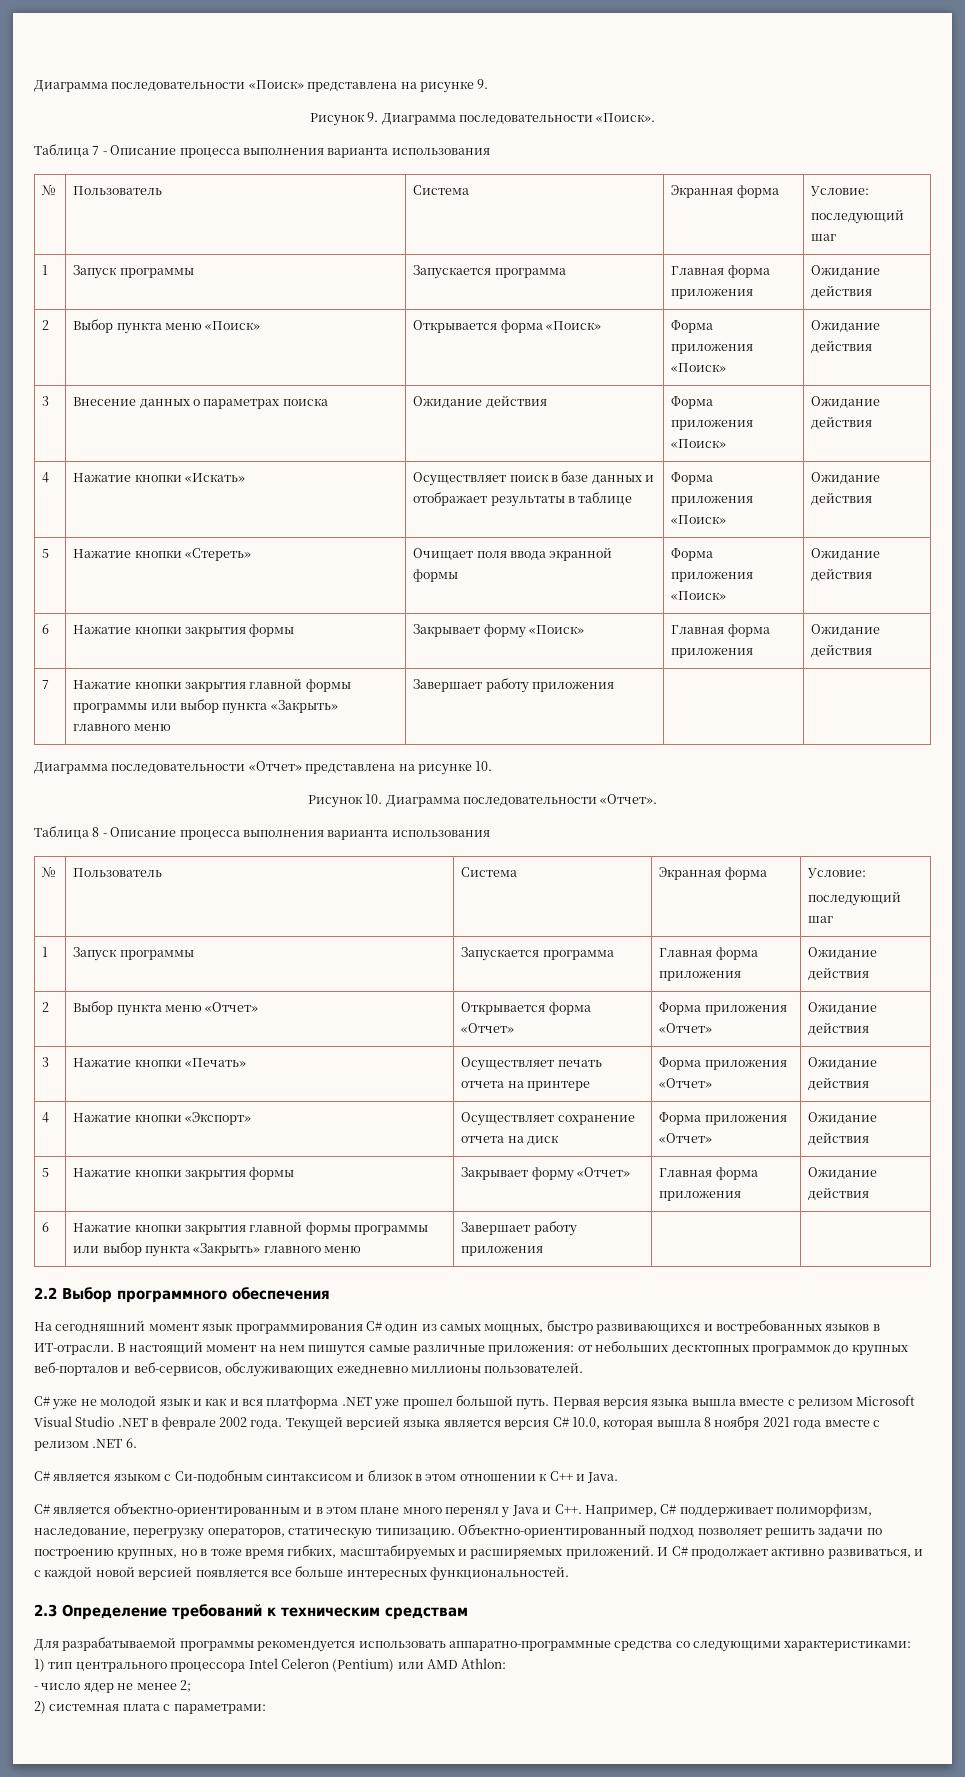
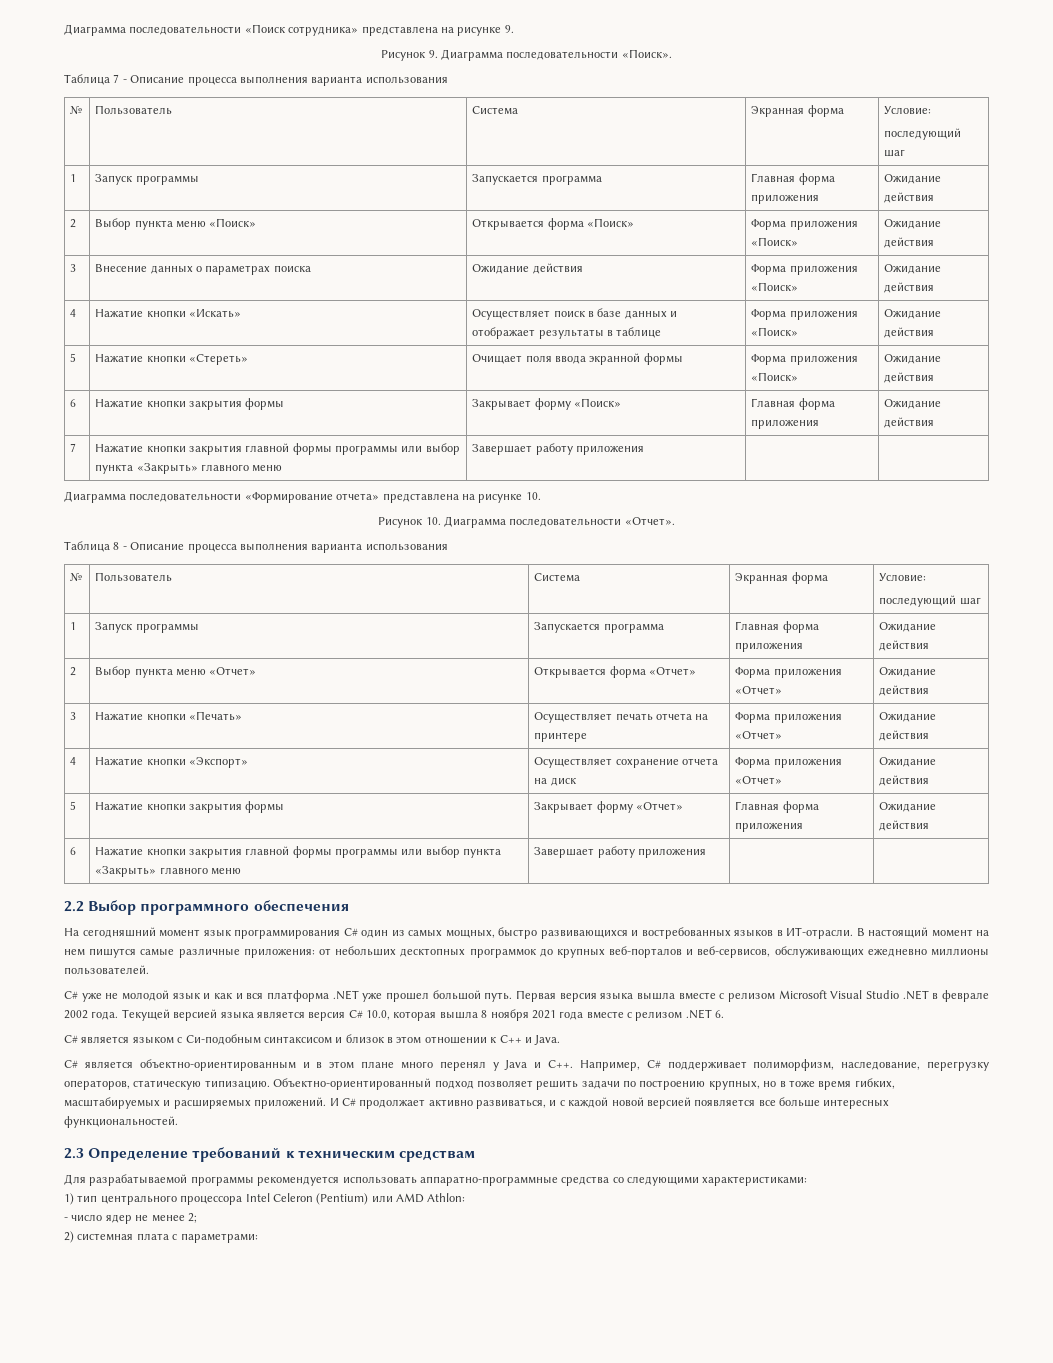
[34,80,304,92] Диаграмма последовательности «Поиск» -> [64,24,359,36] Диаграмма последовательности «Поиск сотрудника»
[248,761,302,771] «Отчет» -> [244,492,380,503] «Формирование отчета»

